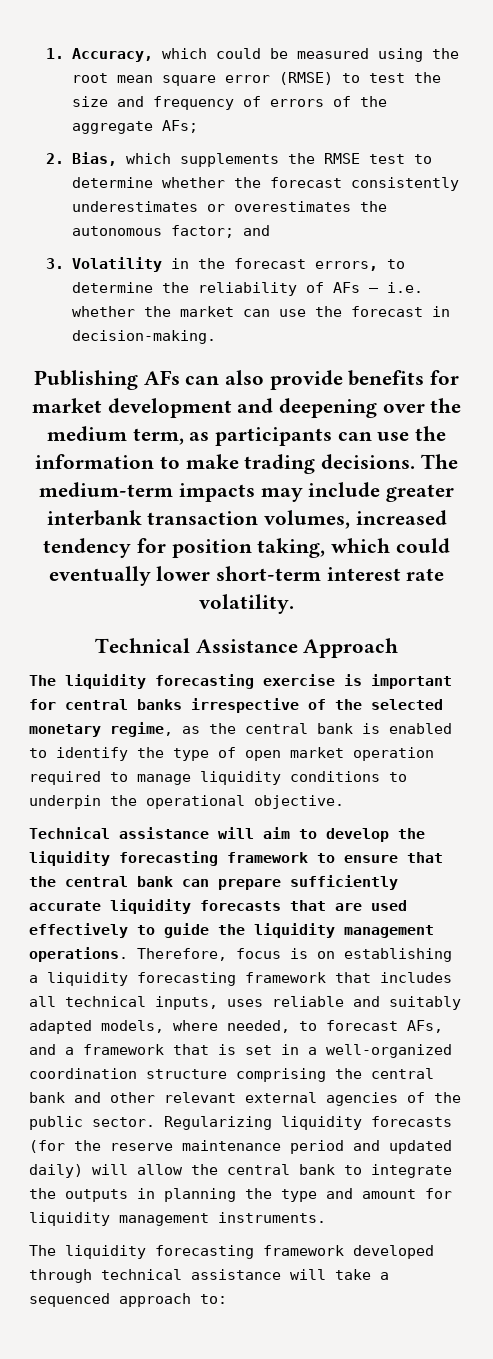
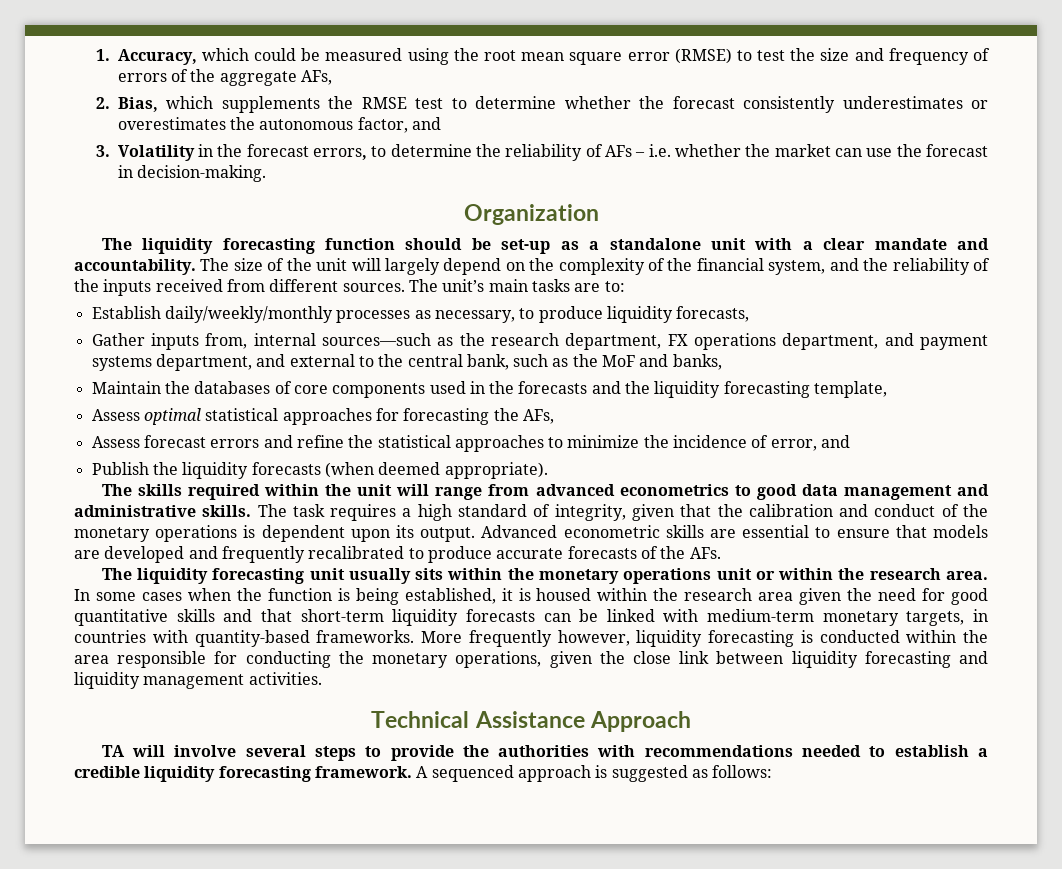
[161,120,198,133] AFs; -> [300,70,332,85] AFs,
[170,225,234,238] factor; -> [357,117,408,133] factor,
[33,370,460,390] [31,398,462,418] [46,426,447,446] [35,454,458,474] [39,482,454,502] [46,510,447,529] [43,538,450,558] [48,566,445,586] [199,594,294,614] [94,638,399,658] [29,674,452,689] [29,698,443,713] [29,722,452,737] [29,747,434,761] [29,771,407,785] [29,795,344,809] [29,827,425,842] [29,851,443,866] [29,875,398,890] [29,899,407,914] [29,923,434,938] [29,947,452,962] [29,972,452,986] [29,996,461,1010] [29,1020,443,1034] [29,1044,452,1058] [29,1068,434,1082] [29,1092,461,1106] [29,1116,452,1130] [29,1140,452,1154] [29,1164,452,1178] [29,1188,452,1202] [29,1212,326,1226] [29,1245,434,1259] [29,1269,389,1283] [29,1293,227,1307] Publishing AFs can also provide benefits for market development and deepening over the medium term, as participants can use the information to make trading decisions. The medium-term impacts may include greater interbank transaction volumes, increased tendency for position taking, which could eventually lower short-term interest rate volatility. // Technical Assistance Approach // The liquidity forecasting exercise is important for central banks irrespective of the selected monetary regime, as the central bank is enabled to identify the type of open market operation required to manage liquidity conditions to underpin the operational objective. // Technical assistance will aim to develop the liquidity forecasting framework to ensure that the central bank can prepare sufficiently accurate liquidity forecasts that are used effectively to guide the liquidity management operations. Therefore, focus is on establishing a liquidity forecasting framework that includes all technical inputs, uses reliable and suitably adapted models, where needed, to forecast AFs, and a framework that is set in a well-organized coordination structure comprising the central bank and other relevant external agencies of the public sector. Regularizing liquidity forecasts (for the reserve maintenance period and updated daily) will allow the central bank to integrate the outputs in planning the type and amount for liquidity management instruments. // The liquidity forecasting framework developed through technical assistance will take a sequenced approach to: -> [463,204,599,225] [101,238,989,254] [74,258,991,275] [74,279,625,296] [91,306,750,323] [91,333,988,350] [91,354,722,371] [91,381,888,398] [91,408,554,425] [91,435,851,452] [91,462,548,479] [101,484,990,500] [74,504,988,521] [74,525,989,542] [74,546,721,563] [101,568,988,584] [74,588,989,605] [74,609,988,626] [74,630,988,647] [74,651,989,668] [74,672,322,689] [371,711,691,732] [101,745,988,761] [74,765,773,782] Organization // The liquidity forecasting function should be set-up as a standalone unit with a clear mandate and accountability. The size of the unit will largely depend on the complexity of the financial system, and the reliability of the inputs received from different sources. The unit’s main tasks are to: // Establish daily/weekly/monthly processes as necessary, to produce liquidity forecasts, // Gather inputs from, internal sources—such as the research department, FX operations department, and payment systems department, and external to the central bank, such as the MoF and banks, // Maintain the databases of core components used in the forecasts and the liquidity forecasting template, // Assess optimal statistical approaches for forecasting the AFs, // Assess forecast errors and refine the statistical approaches to minimize the incidence of error, and // Publish the liquidity forecasts (when deemed appropriate). // The skills required within the unit will range from advanced econometrics to good data management and administrative skills. The task requires a high standard of integrity, given that the calibration and conduct of the monetary operations is dependent upon its output. Advanced econometric skills are essential to ensure that models are developed and frequently recalibrated to produce accurate forecasts of the AFs. // The liquidity forecasting unit usually sits within the monetary operations unit or within the research area. In some cases when the function is being established, it is housed within the research area given the need for good quantitative skills and that short-term liquidity forecasts can be linked with medium-term monetary targets, in countries with quantity-based frameworks. More frequently however, liquidity forecasting is conducted within the area responsible for conducting the monetary operations, given the close link between liquidity forecasting and liquidity management activities. // Technical Assistance Approach // TA will involve several steps to provide the authorities with recommendations needed to establish a credible liquidity forecasting framework. A sequenced approach is suggested as follows:

